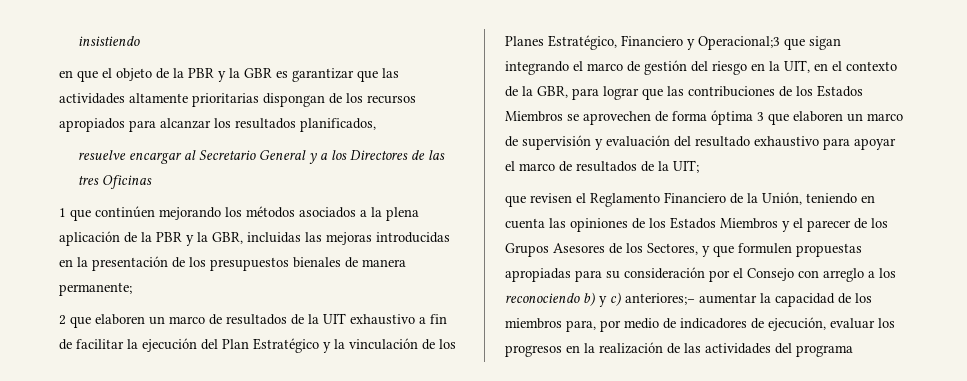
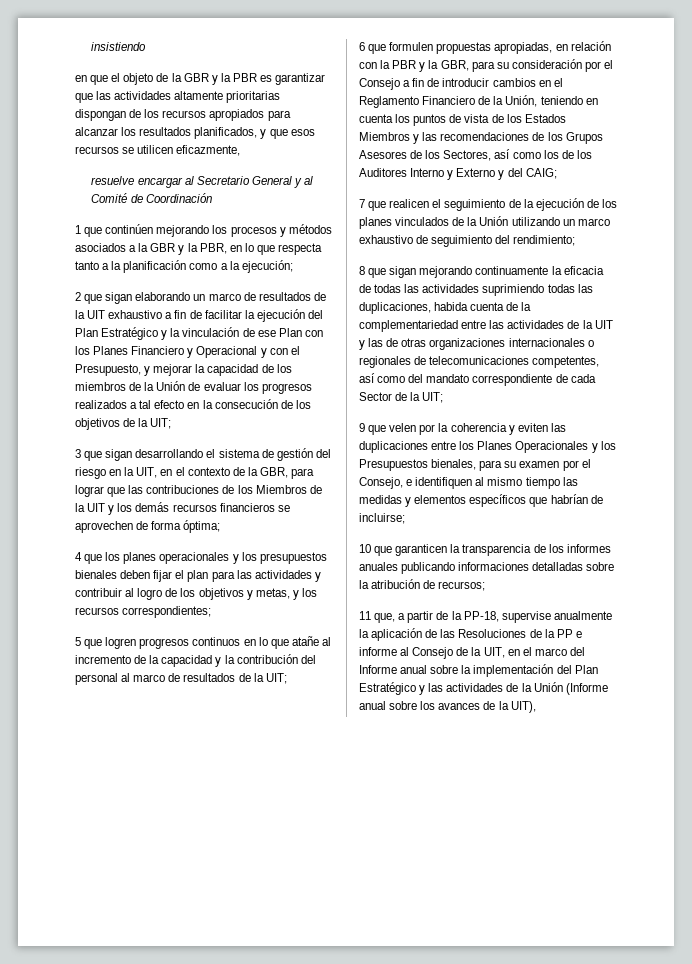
[188,68,272,82] PBR y la GBR -> [183,73,257,85] GBR y la PBR
(376, 125) none -> [260,129,315,139] [75,145,241,156] y que esos recursos se utilicen eficazmente,
[320,150,446,160] [78,175,153,189] a los Directores de las tres Oficinas -> [304,176,314,185] [91,193,212,203] al Comité de Coordinación
(242, 212) none -> [230,226,286,237] procesos y
[386,207,419,221] [59,231,450,246] [59,256,406,271] [59,282,132,296] plena aplicación de la PBR y la GBR, incluidas las mejoras introducidas en la presentación de los presupuestos bienales de manera permanente; -> [150,243,323,255] [75,260,293,273] GBR y la PBR, en lo que respecta tanto a la planificación como a la ejecución;
[95,314,145,325] elaboren -> [105,292,191,304] sigan elaborando
[439,339,456,349] [505,35,617,50] los Planes Estratégico, -> [257,328,323,337] [75,346,129,355] ese Plan con los Planes
[698,36,841,50] [505,61,623,75] Operacional;3 que sigan integrando el marco -> [196,346,300,358] [75,364,292,376] [75,381,312,394] [75,399,311,409] [75,418,172,430] [75,449,260,461] Operacional y con el Presupuesto, y mejorar la capacidad de los miembros de la Unión de evaluar los progresos realizados a tal efecto en la consecución de los objetivos de la UIT; // 3 que sigan desarrollando el sistema
[817,85,863,97] [505,110,903,125] [505,135,896,150] [505,161,515,171] Estados Miembros se aprovechen de forma óptima 3 que elaboren un marco de supervisión y evaluación del resultado exhaustivo para apoyar el -> [255,485,322,494] [75,502,290,515] [75,520,221,533] [75,552,327,564] [75,570,321,582] [75,588,317,600] [75,606,212,618] [75,636,331,649] [75,654,316,667] [75,673,131,685] Miembros de la UIT y los demás recursos financieros se aprovechen de forma óptima; // 4 que los planes operacionales y los presupuestos bienales deben fijar el plan para las actividades y contribuir al logro de los objetivos y metas, y los recursos correspondientes; // 5 que logren progresos continuos en lo que atañe al incremento de la capacidad y la contribución del personal al
[505,193,572,207] que revisen -> [359,41,611,54] [359,59,614,72] [359,78,551,90] 6 que formulen propuestas apropiadas, en relación con la PBR y la GBR, para su consideración por el Consejo a fin de introducir cambios en
[549,218,628,232] las opiniones -> [395,114,490,126] los puntos de vista
[793,218,851,232] el parecer -> [422,132,530,141] las recomendaciones
[702,243,862,257] [505,267,896,282] [505,292,872,307] [505,317,895,332] [505,342,853,357] y que formulen propuestas apropiadas para su consideración por el Consejo con arreglo a los reconociendo b) y c) anteriores;– aumentar la capacidad de los miembros para, por medio de indicadores de ejecución, evaluar los progresos en la realización de las actividades del programa -> [494,149,592,159] [359,168,557,180] [359,198,617,211] [359,216,610,229] [359,235,576,247] [359,266,604,278] [359,284,593,296] [359,302,532,314] [359,320,613,332] [359,338,594,350] [359,356,600,368] [359,373,596,386] [359,392,444,403] [359,423,566,435] [359,441,616,453] [359,459,591,471] [359,477,578,489] [359,494,603,507] [359,513,405,524] [359,544,611,556] [359,562,615,574] [359,579,486,591] [359,611,612,623] [359,628,582,641] [359,647,585,659] [359,664,598,677] [359,682,608,695] [359,701,536,713] así como los de los Auditores Interno y Externo y del CAIG; // 7 que realicen el seguimiento de la ejecución de los planes vinculados de la Unión utilizando un marco exhaustivo de seguimiento del rendimiento; // 8 que sigan mejorando continuamente la eficacia de todas las actividades suprimiendo todas las duplicaciones, habida cuenta de la complementariedad entre las actividades de la UIT y las de otras organizaciones internacionales o regionales de telecomunicaciones competentes, así como del mandato correspondiente de cada Sector de la UIT; // 9 que velen por la coherencia y eviten las duplicaciones entre los Planes Operacionales y los Presupuestos bienales, para su examen por el Consejo, e identifiquen al mismo tiempo las medidas y elementos específicos que habrían de incluirse; // 10 que garanticen la transparencia de los informes anuales publicando informaciones detalladas sobre la atribución de recursos; // 11 que, a partir de la PP-18, supervise anualmente la aplicación de las Resoluciones de la PP e informe al Consejo de la UIT, en el marco del Informe anual sobre la implementación del Plan Estratégico y las actividades de la Unión (Informe anual sobre los avances de la UIT),

